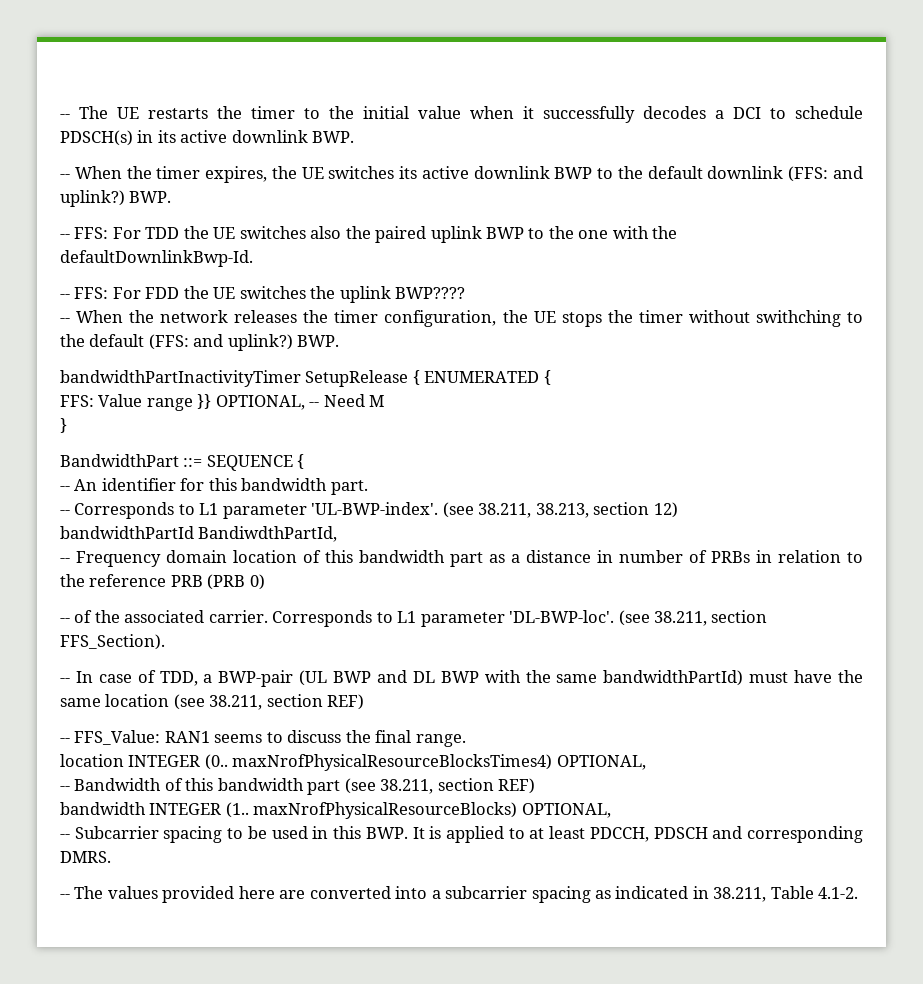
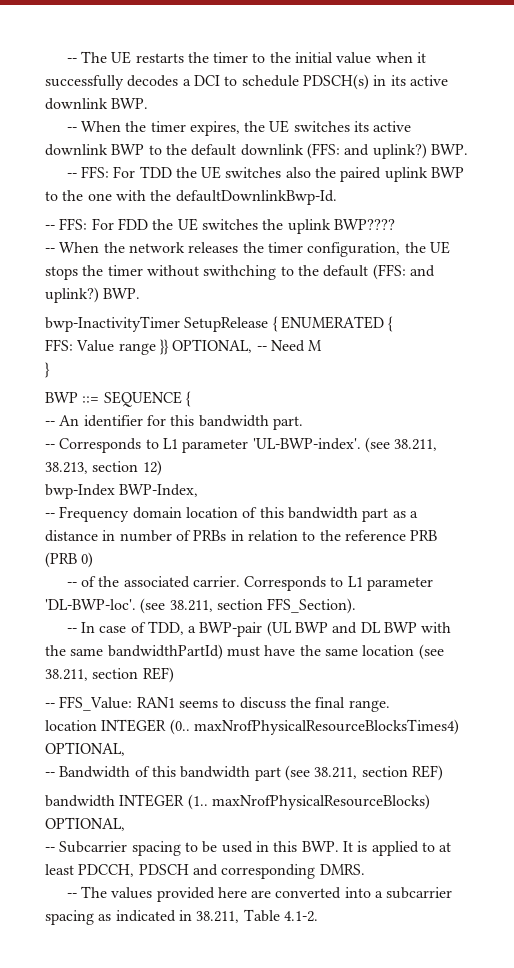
[60,370,301,387] bandwidthPartInactivityTimer -> [45,316,180,332] bwp-InactivityTimer
[60,454,179,467] BandwidthPart -> [45,392,78,403] BWP
[60,526,338,542] bandwidthPartId BandiwdthPartId, -> [45,484,199,499] bwp-Index BWP-Index,

